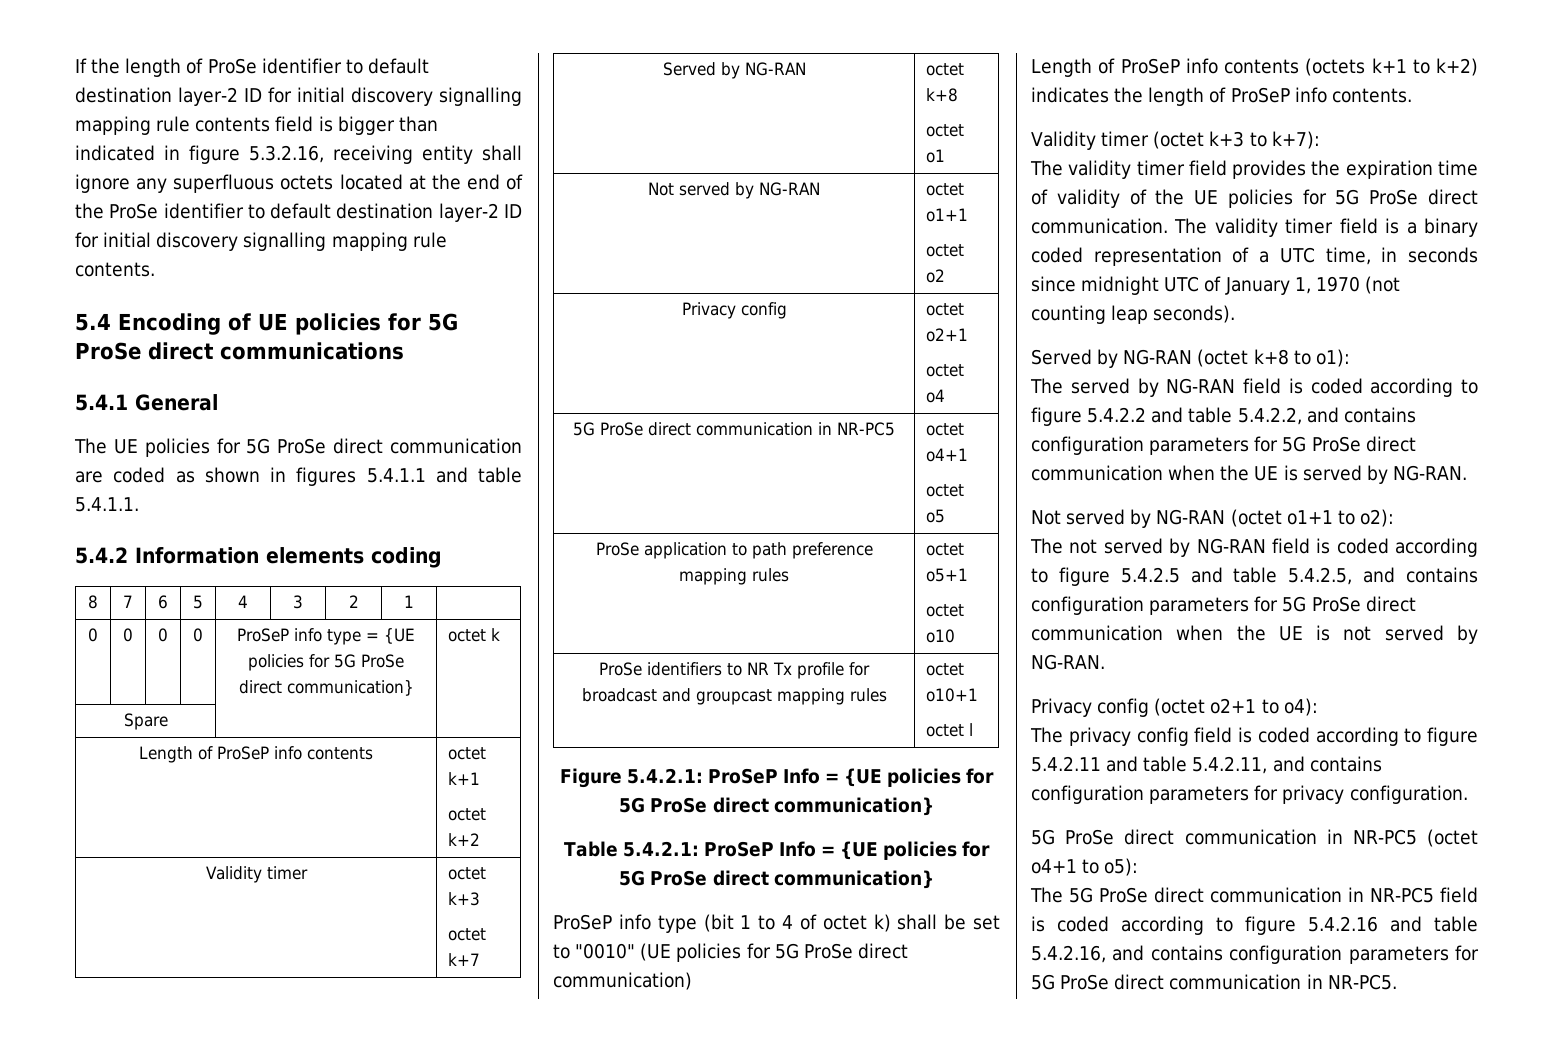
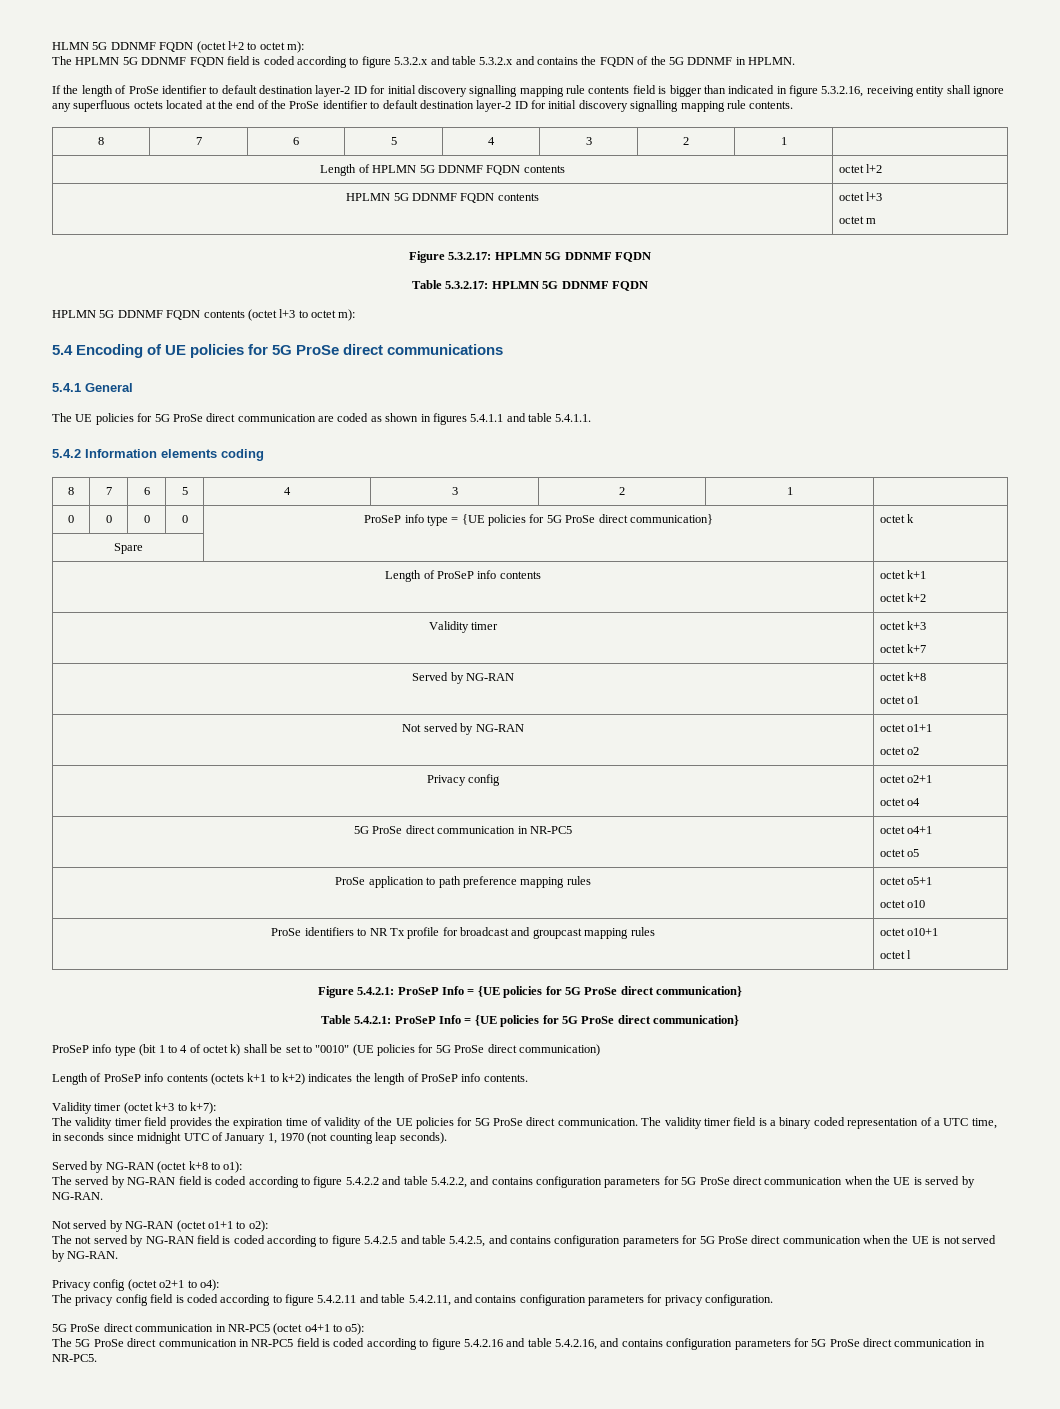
(75, 65) none -> [52,41,304,53] [52,56,795,68] HLMN 5G DDNMF FQDN (octet l+2 to octet m): // The HPLMN 5G DDNMF FQDN field is coded according to figure 5.3.2.x and table 5.3.2.x and contains the FQDN of the 5G DDNMF in HPLMN. //
(155, 269) none -> [98,137,104,145] [195,137,202,145] [293,137,299,145] [390,137,397,145] [488,137,495,145] [585,137,592,145] [683,137,689,145] [780,137,787,145] [320,164,565,176] [839,164,883,173] [346,193,539,203] [839,192,883,201] [839,216,877,224] [409,251,651,263] [412,280,648,291] [52,309,356,321] // 8 | 7 | 6 | 5 | 4 | 3 | 2 | 1 | // Length of HPLMN 5G DDNMF FQDN contents | octet l+2 // HPLMN 5G DDNMF FQDN contents | octet l+3 // octet m // Figure 5.3.2.17: HPLMN 5G DDNMF FQDN // Table 5.3.2.17: HPLMN 5G DDNMF FQDN // HPLMN 5G DDNMF FQDN contents (octet l+3 to octet m):

